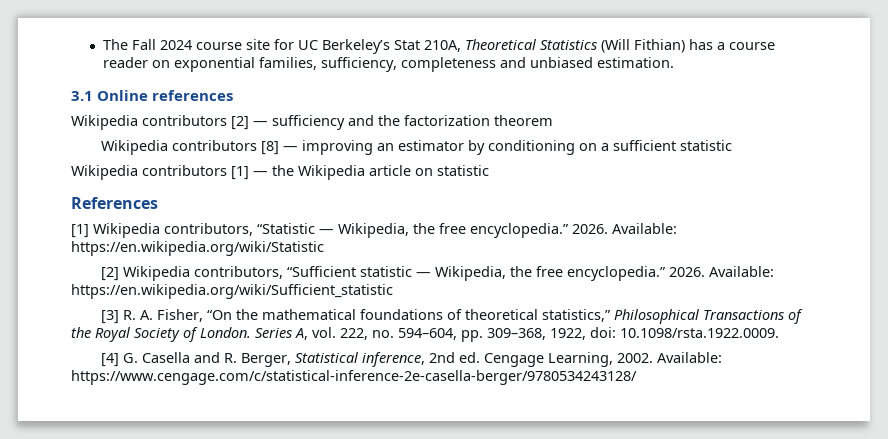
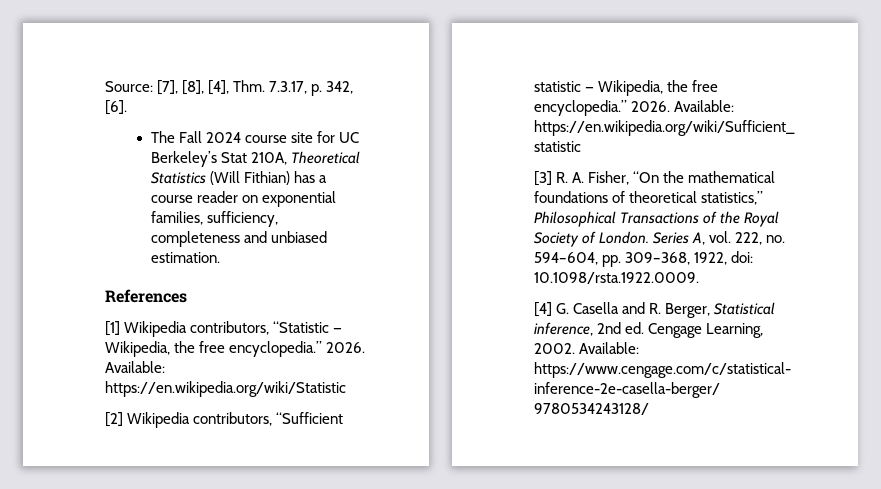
(103, 44) none -> [105,80,354,96] [105,100,127,115] Source: [7], [8], [4], Thm. 7.3.17, p. 342, [6]. //
[71,90,234,101] [71,115,553,130] [100,140,732,155] [71,165,489,180] // 3.1 Online references // Wikipedia contributors [2] — sufficiency and the factorization theorem // Wikipedia contributors [8] — improving an estimator by conditioning on a sufficient statistic // Wikipedia contributors [1] — the Wikipedia article on statistic -> (220, 257) none

